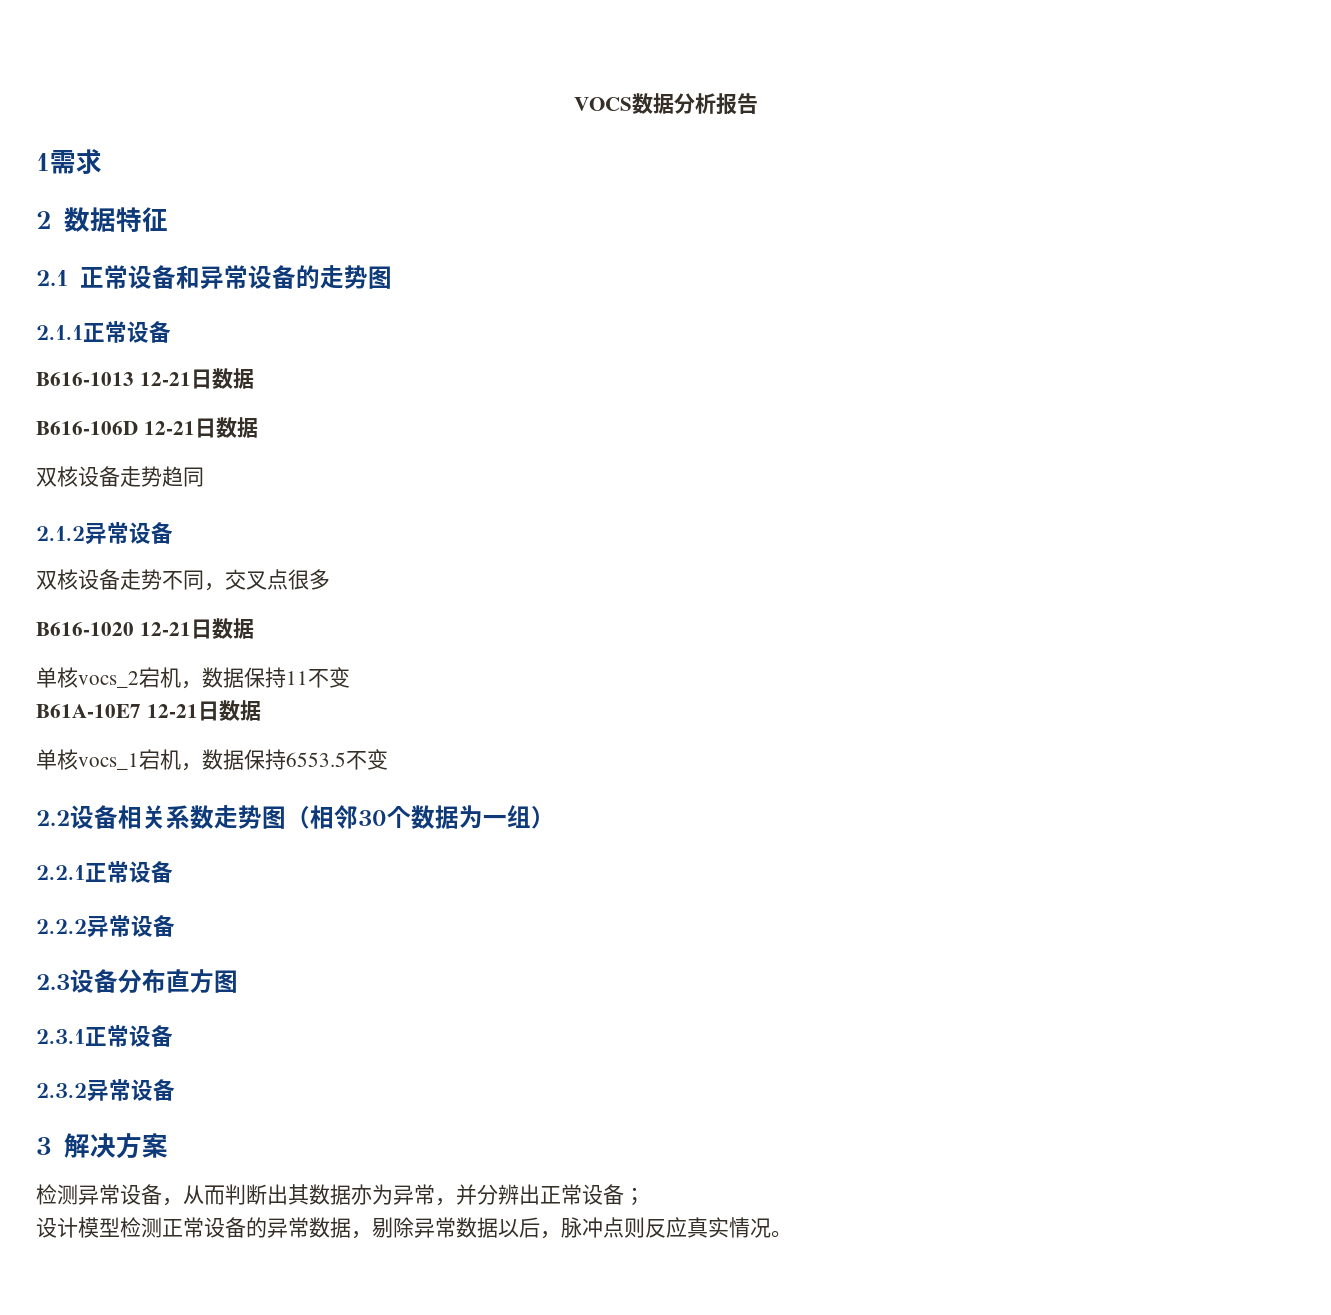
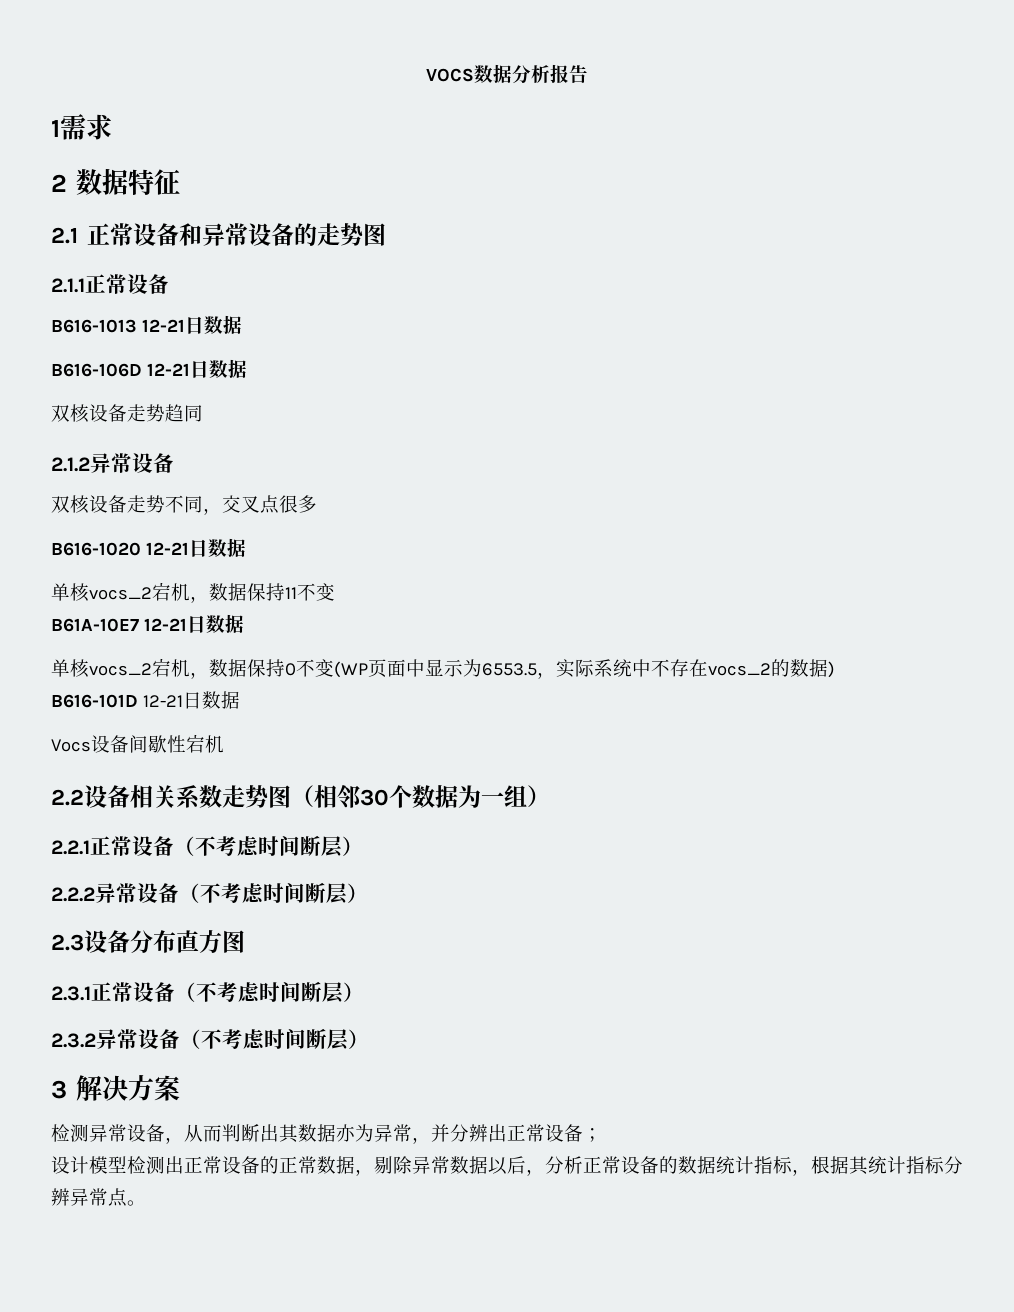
[78,749,388,771] vocs_1宕机，数据保持6553.5不变 -> [89,658,835,679] [51,691,240,709] [51,734,224,753] vocs_2宕机，数据保持0不变(WP页面中显示为6553.5，实际系统中不存在vocs_2的数据) // B616-101D 12-21日数据 // Vocs设备间歇性宕机
(173, 872) none -> [174,835,363,857] （不考虑时间断层）
(175, 926) none -> [179,882,368,904] （不考虑时间断层）
(173, 1036) none -> [175,981,364,1003] （不考虑时间断层）
(175, 1090) none -> [180,1028,369,1050] （不考虑时间断层）
[162,1217,288,1238] 正常设备的异 -> [165,1156,298,1174] 出正常设备的正
[561,1217,771,1238] 脉冲点则反应真实情况 -> [545,1156,963,1176] [51,1188,127,1207] 分析正常设备的数据统计指标，根据其统计指标分辨异常点

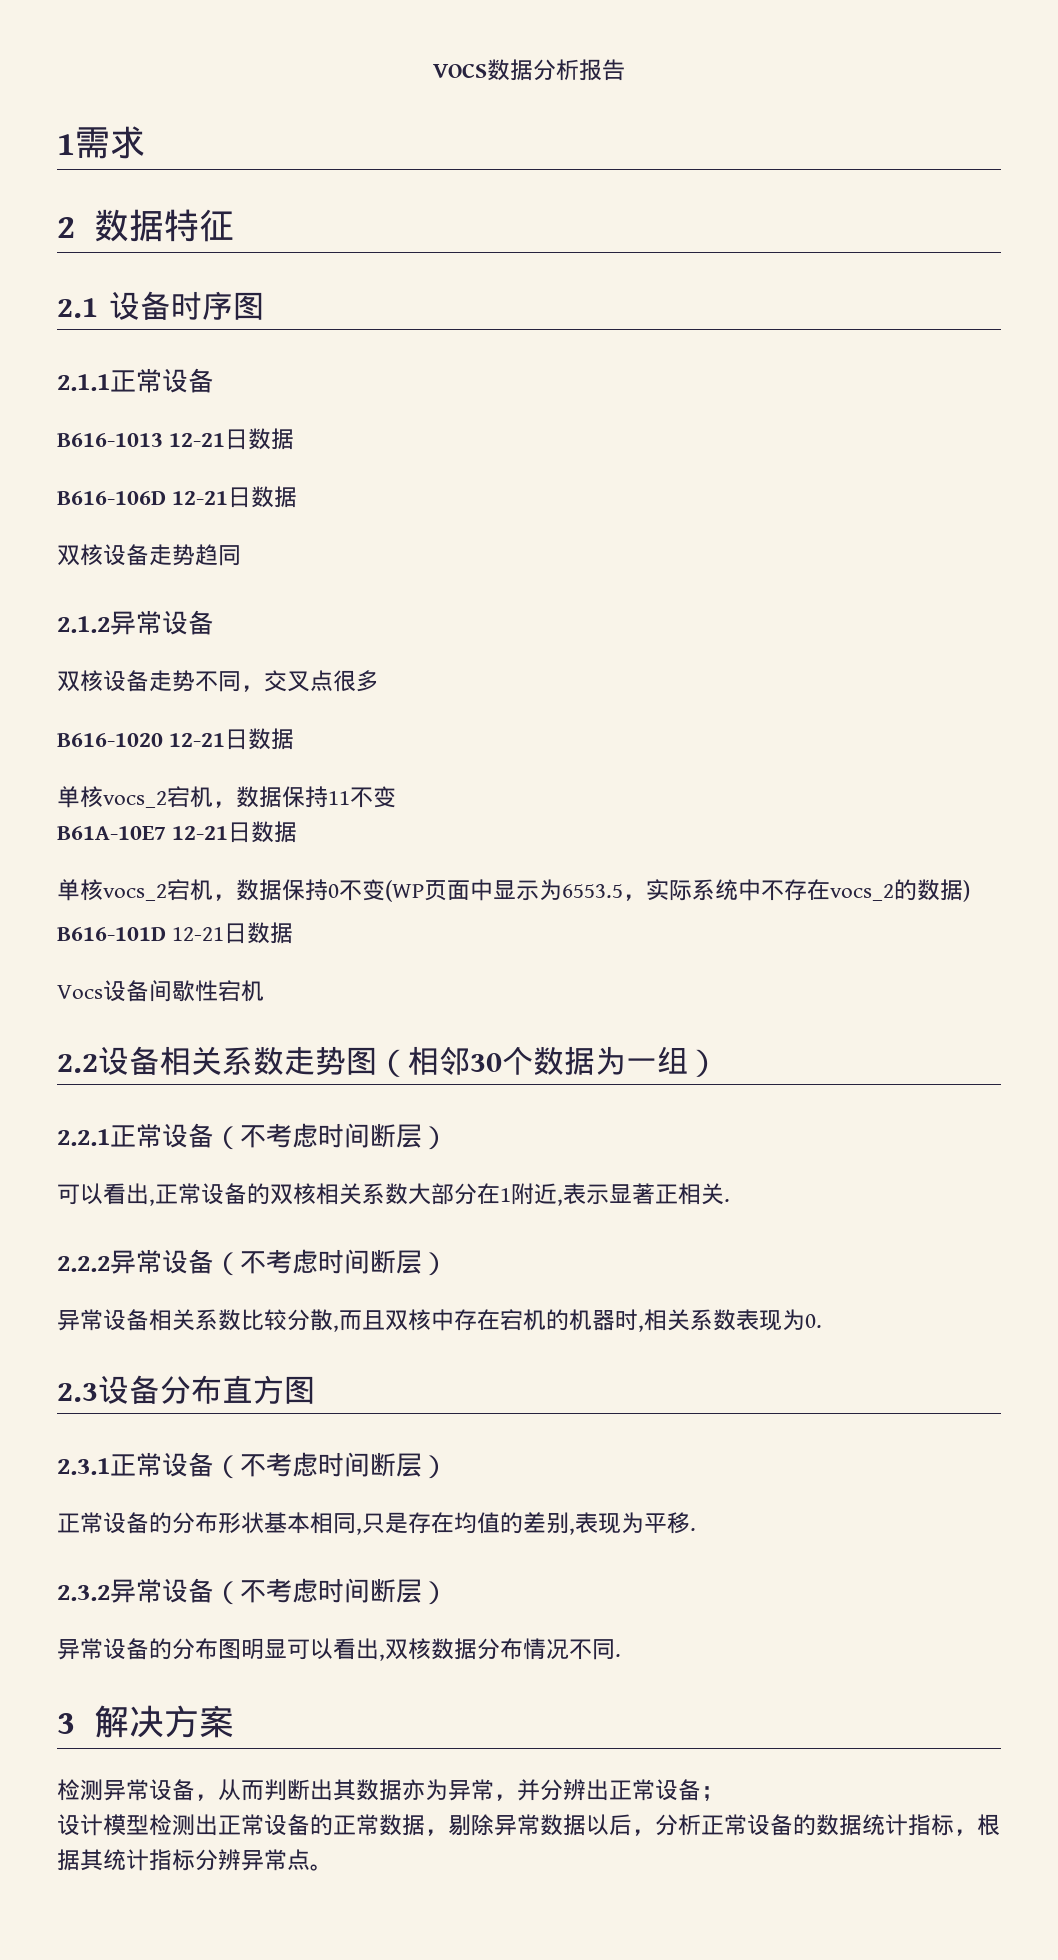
[87,223,364,246] 正常设备和异常设备的走势 -> [109,291,234,320] 设备时序
(363, 846) none -> [57,1183,730,1206] // 可以看出,正常设备的双核相关系数大部分在1附近,表示显著正相关.
(368, 893) none -> [57,1309,822,1332] // 异常设备相关系数比较分散,而且双核中存在宕机的机器时,相关系数表现为0.
(364, 992) none -> [57,1512,696,1535] // 正常设备的分布形状基本相同,只是存在均值的差别,表现为平移.
(369, 1039) none -> [57,1638,621,1661] // 异常设备的分布图明显可以看出,双核数据分布情况不同.

